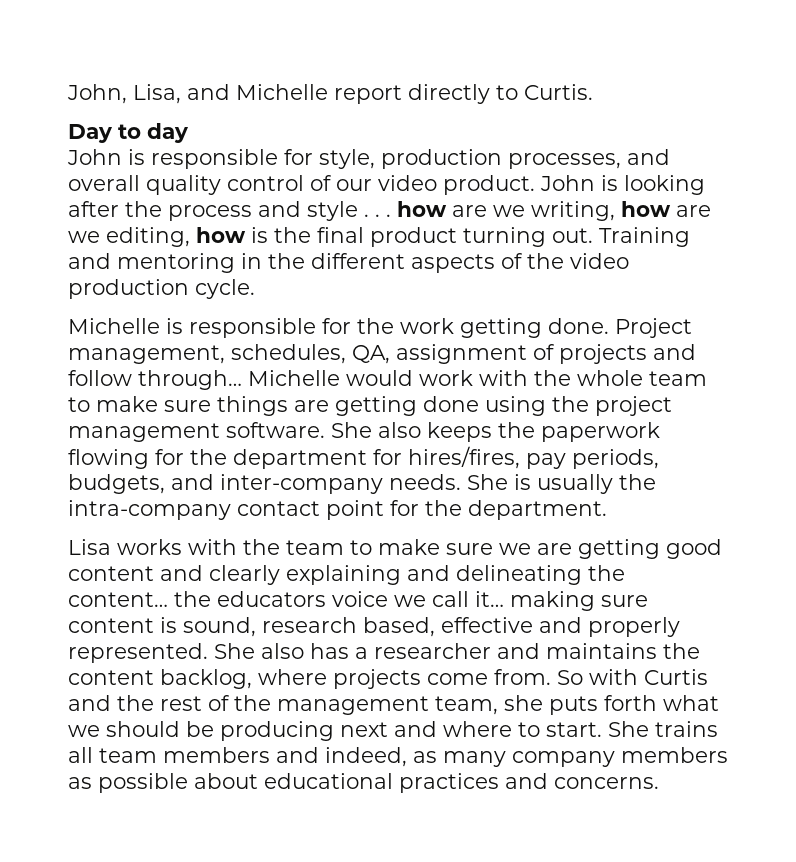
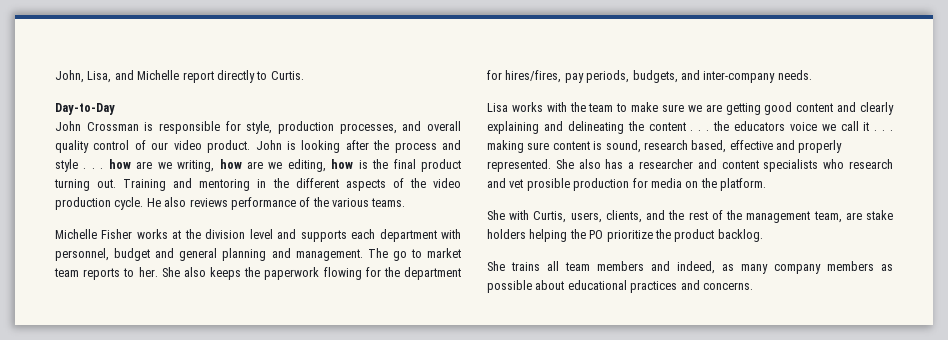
[68,123,189,143] [67,149,122,165] Day to day // John -> [55,103,115,115] [55,121,139,131] Day-to-Day // John Crossman
[68,318,692,338] [68,344,696,364] [68,370,707,390] [68,396,672,416] [68,422,325,442] // Michelle is responsible for the work getting done. Project management, schedules, QA, assignment of projects and follow through… Michelle would work with the whole team to make sure things are getting done using the project management software. -> [146,197,406,210] [55,229,461,242] [55,248,462,261] [54,267,158,280] He also reviews performance of the various teams. // Michelle Fisher works at the division level and supports each department with personnel, budget and general planning and management. The go to market team reports to her.
[467,474,656,494] [68,500,607,520] She is usually the intra-company contact point for the department. -> (812, 75) none
[68,592,168,607] content… -> [648,122,710,131] content . . .
[475,591,504,607] it… -> [863,122,893,131] it . . .
[546,643,700,659] [68,669,708,689] maintains the content backlog, where projects come from. So with Curtis -> [721,159,893,172] [487,178,766,191] [487,210,642,223] content specialists who research and vet prosible production for media on the platform. // She with Curtis, users, clients,
[504,695,719,715] [68,721,602,741] she puts forth what we should be producing next and where to start. -> [845,210,893,220] [487,229,763,242] are stake holders helping the PO prioritize the product backlog. //

